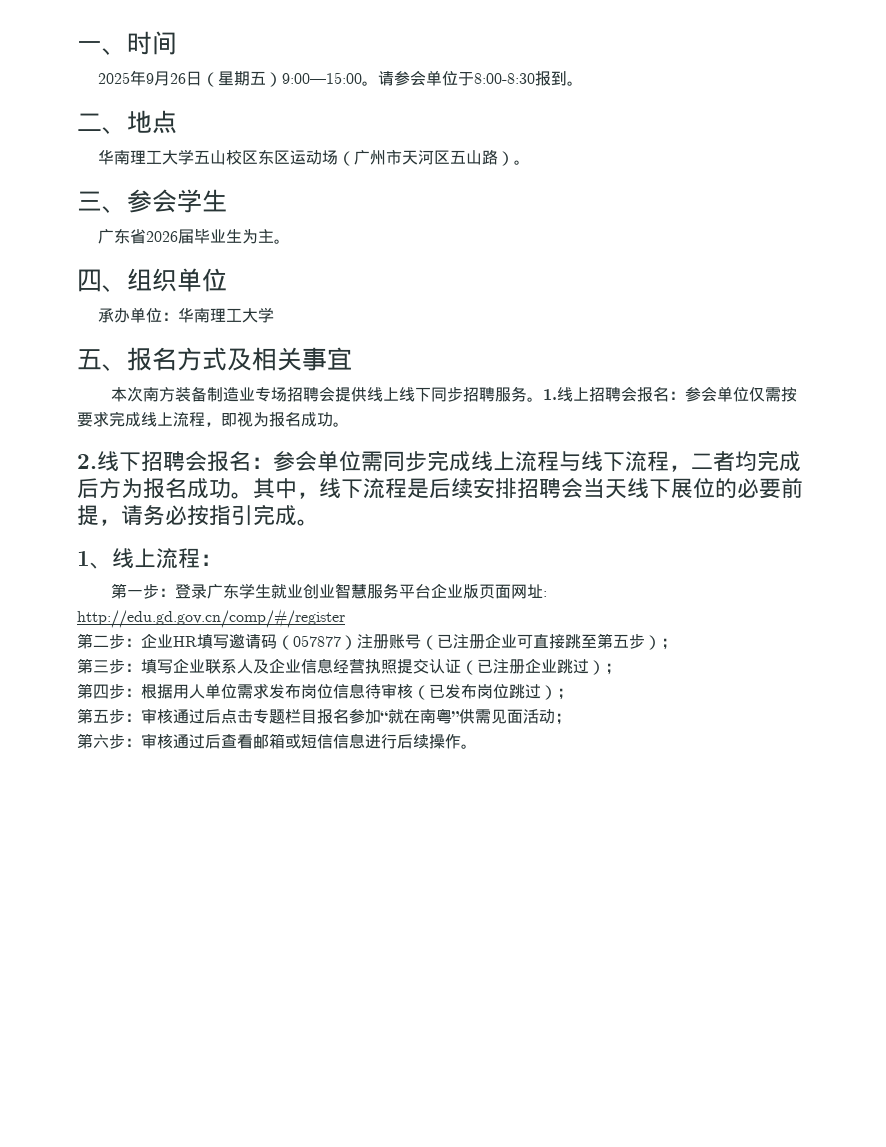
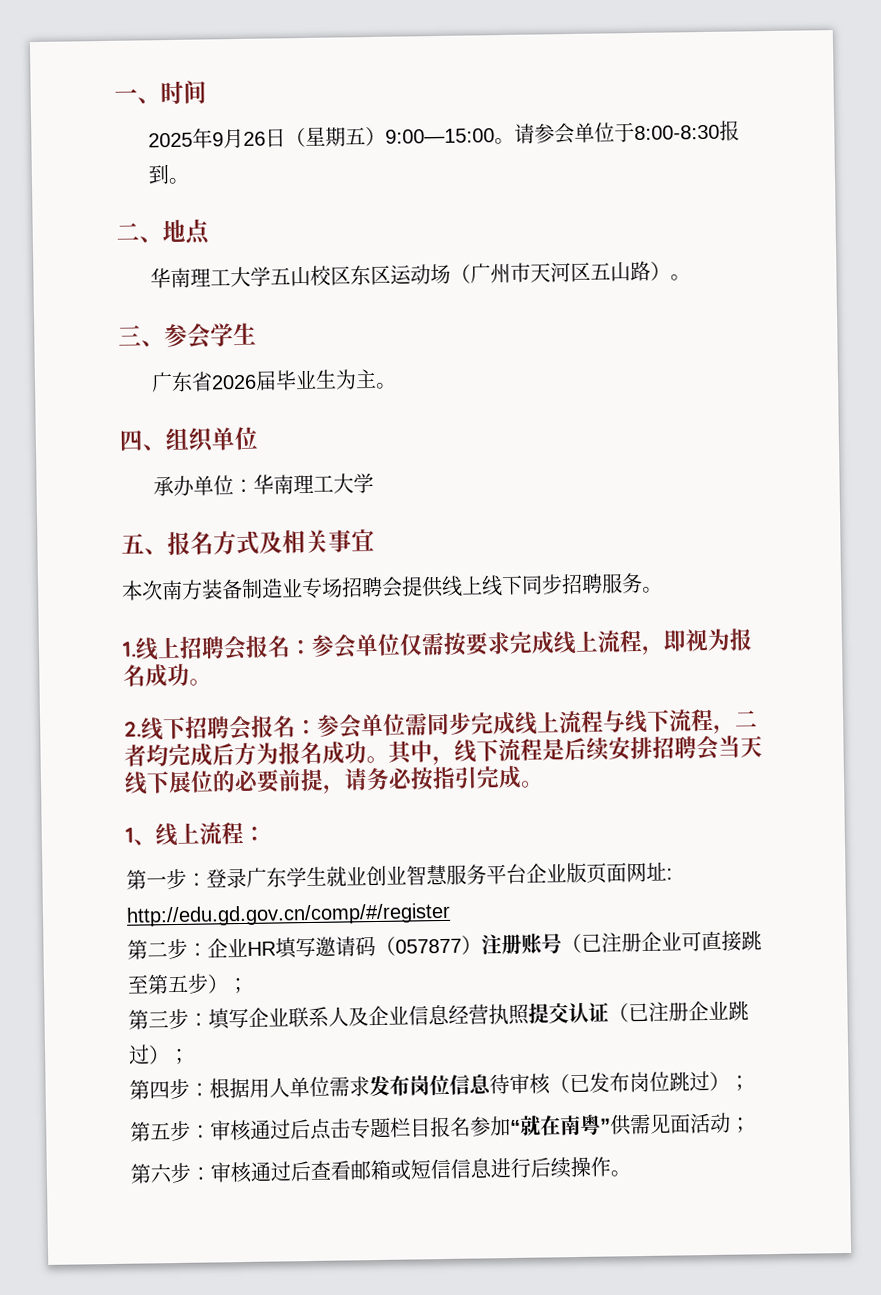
(543, 399) none -> (663, 589) //

